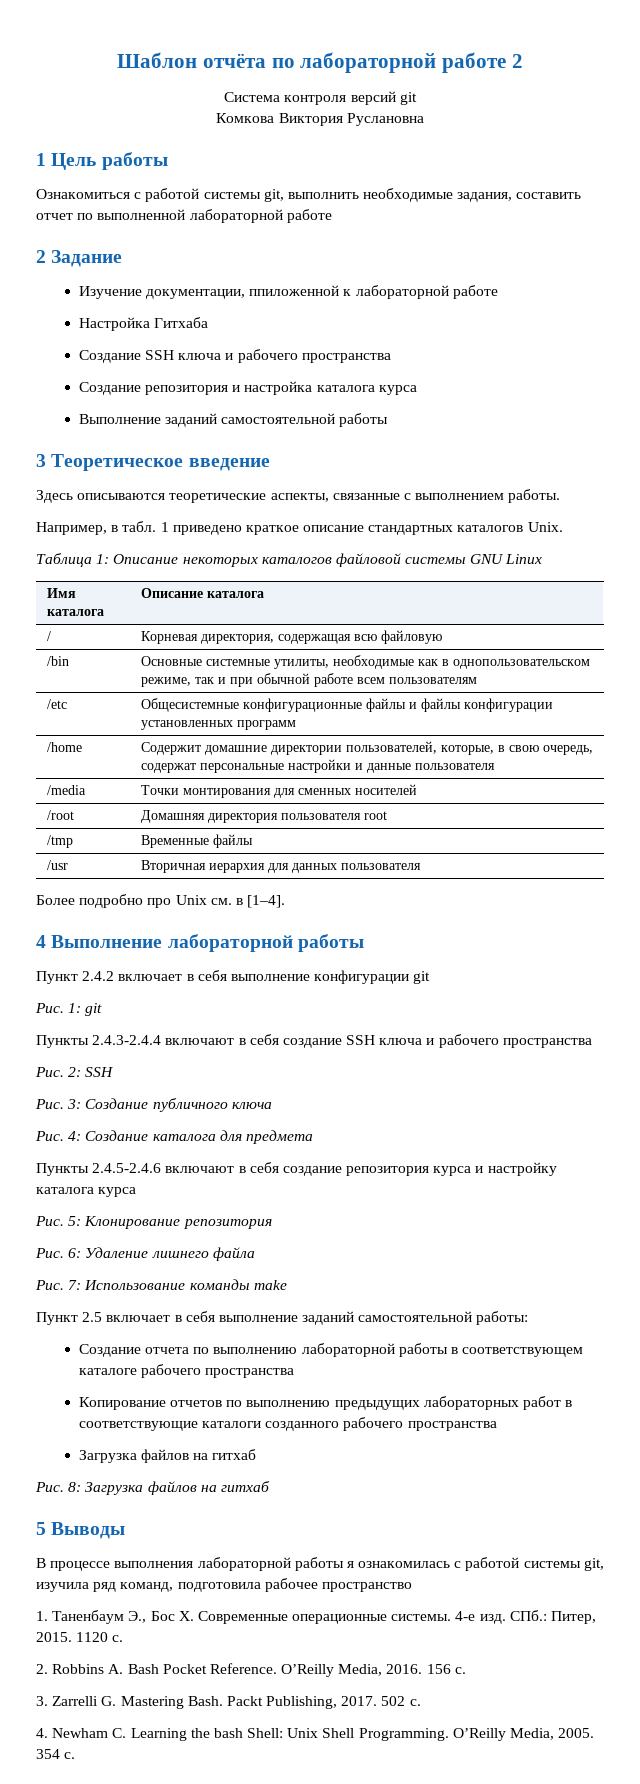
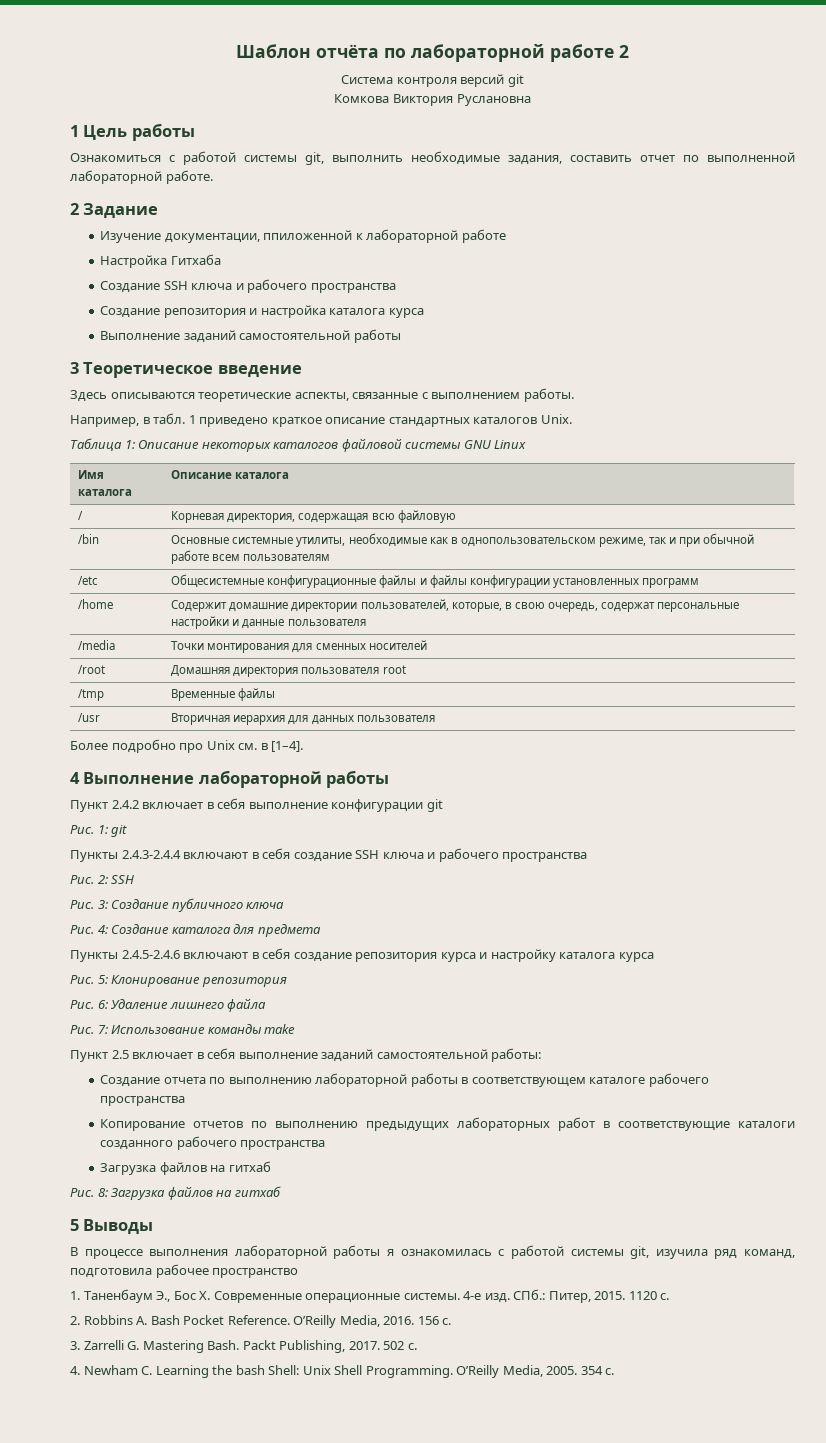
[286,209,332,223] работе -> [165,170,213,184] работе.

